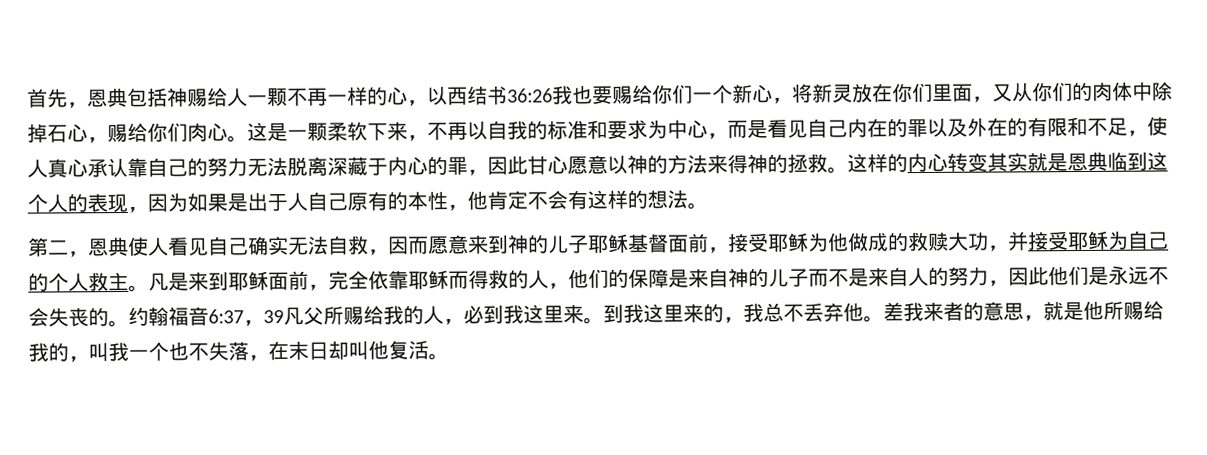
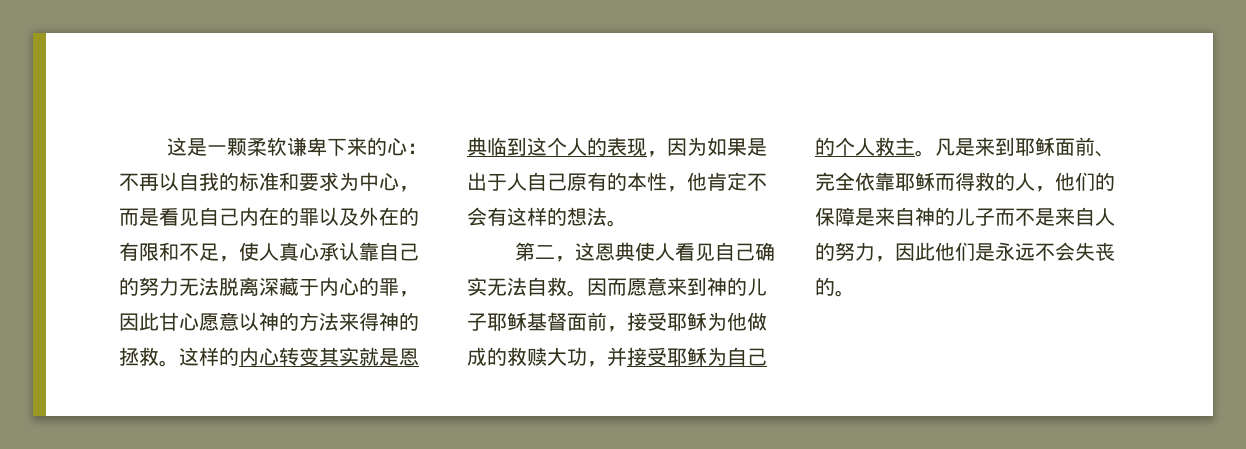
[27,81,1173,109] [27,121,428,144] 首先，恩典包括神赐给人一颗不再一样的心，以西结书36:26我也要赐给你们一个新心，将新灵放在你们里面，又从你们的肉体中除掉石心，赐给你们肉心。这是一颗柔软下来， -> [166,137,427,156] 这是一颗柔软谦卑下来的心：
(89, 254) none -> [574,242,595,261] 这
[368,249,389,256] ， -> [567,290,587,297] 。
[308,284,329,291] ， -> [1095,151,1115,157] 、
[128,300,1164,327] [28,340,449,363] 约翰福音6:37，39凡父所赐给我的人，必到我这里来。到我这里来的，我总不丢弃他。差我来者的意思，就是他所赐给我的，叫我一个也不失落，在末日却叫他复活。 -> (855, 293) none

